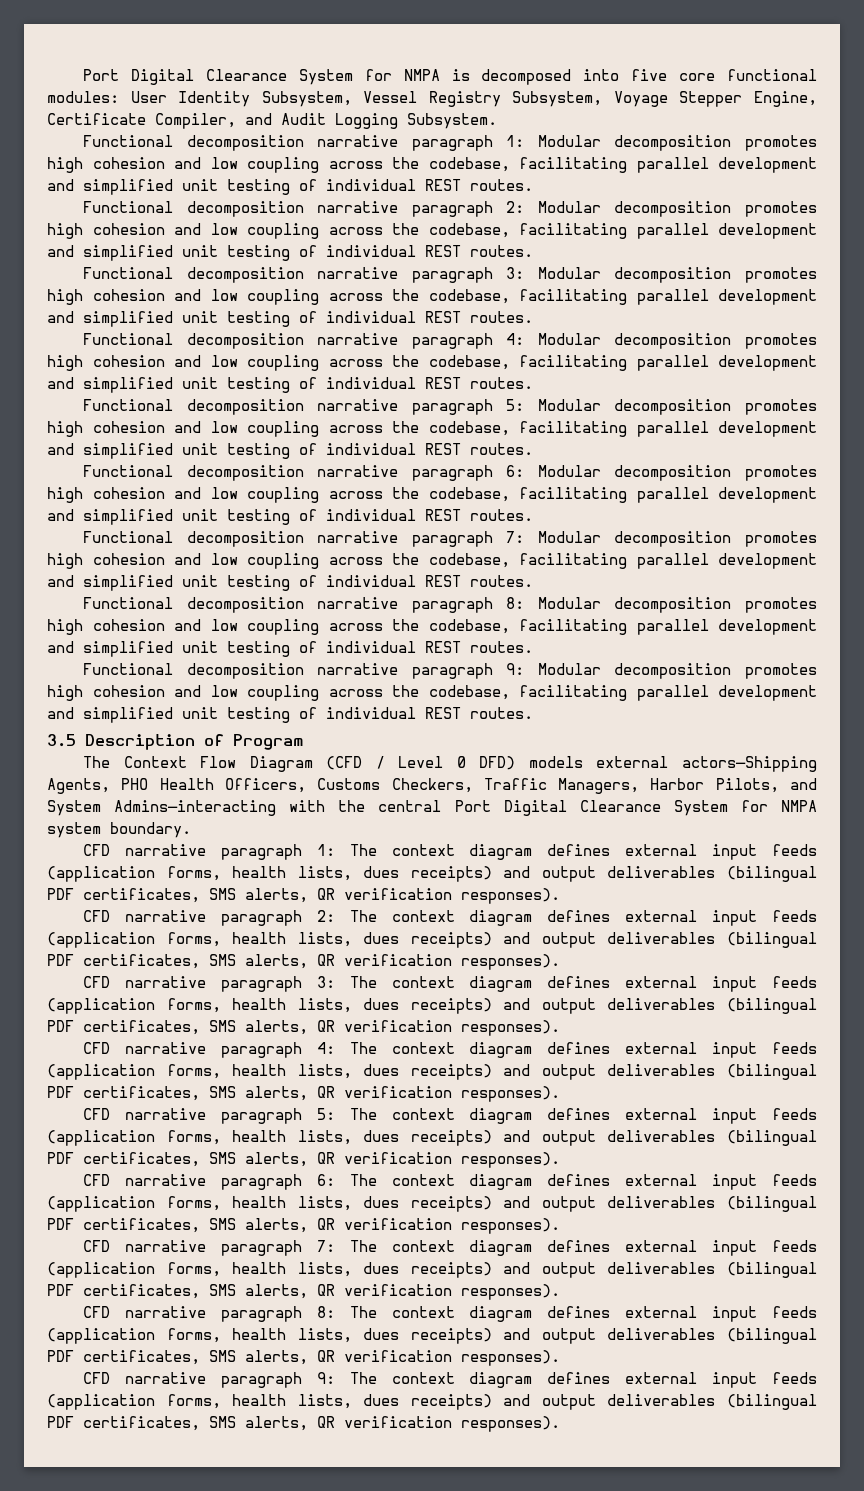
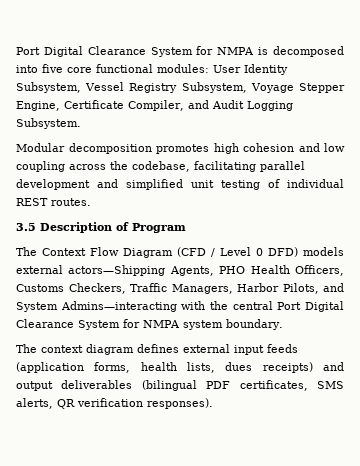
[83,135,817,151] [47,157,817,173] [47,179,533,195] [83,201,817,217] [47,223,817,239] [47,245,533,261] [83,267,817,283] [47,289,817,305] [47,311,533,327] [83,333,817,349] [47,355,817,371] [47,377,533,393] [83,399,817,415] [47,421,817,437] [47,443,533,459] [83,465,817,481] [47,487,817,503] [47,509,533,525] [83,531,817,547] [47,553,817,569] [47,575,533,591] [83,597,817,613] [47,619,817,635] [47,641,533,657] [83,663,525,679] Functional decomposition narrative paragraph 1: Modular decomposition promotes high cohesion and low coupling across the codebase, facilitating parallel development and simplified unit testing of individual REST routes. // Functional decomposition narrative paragraph 2: Modular decomposition promotes high cohesion and low coupling across the codebase, facilitating parallel development and simplified unit testing of individual REST routes. // Functional decomposition narrative paragraph 3: Modular decomposition promotes high cohesion and low coupling across the codebase, facilitating parallel development and simplified unit testing of individual REST routes. // Functional decomposition narrative paragraph 4: Modular decomposition promotes high cohesion and low coupling across the codebase, facilitating parallel development and simplified unit testing of individual REST routes. // Functional decomposition narrative paragraph 5: Modular decomposition promotes high cohesion and low coupling across the codebase, facilitating parallel development and simplified unit testing of individual REST routes. // Functional decomposition narrative paragraph 6: Modular decomposition promotes high cohesion and low coupling across the codebase, facilitating parallel development and simplified unit testing of individual REST routes. // Functional decomposition narrative paragraph 7: Modular decomposition promotes high cohesion and low coupling across the codebase, facilitating parallel development and simplified unit testing of individual REST routes. // Functional decomposition narrative paragraph 8: Modular decomposition promotes high cohesion and low coupling across the codebase, facilitating parallel development and simplified unit testing of individual REST routes. // Functional decomposition narrative paragraph 9: -> (81, 123) none
[83,844,335,860] CFD narrative paragraph 1: -> (283, 324) none
[83,910,817,926] [47,932,817,948] [47,954,560,970] [83,976,817,992] [47,998,817,1014] [47,1020,560,1036] [83,1042,817,1058] [47,1064,817,1080] [47,1086,560,1102] [83,1108,817,1124] [47,1130,817,1146] [47,1152,560,1168] [83,1174,817,1190] [47,1196,817,1212] [47,1218,560,1234] [83,1240,817,1256] [47,1262,817,1278] [47,1284,560,1300] [83,1306,817,1322] [47,1328,817,1344] [47,1350,560,1366] [83,1372,817,1388] [47,1394,817,1410] [47,1416,560,1432] // CFD narrative paragraph 2: The context diagram defines external input feeds (application forms, health lists, dues receipts) and output deliverables (bilingual PDF certificates, SMS alerts, QR verification responses). // CFD narrative paragraph 3: The context diagram defines external input feeds (application forms, health lists, dues receipts) and output deliverables (bilingual PDF certificates, SMS alerts, QR verification responses). // CFD narrative paragraph 4: The context diagram defines external input feeds (application forms, health lists, dues receipts) and output deliverables (bilingual PDF certificates, SMS alerts, QR verification responses). // CFD narrative paragraph 5: The context diagram defines external input feeds (application forms, health lists, dues receipts) and output deliverables (bilingual PDF certificates, SMS alerts, QR verification responses). // CFD narrative paragraph 6: The context diagram defines external input feeds (application forms, health lists, dues receipts) and output deliverables (bilingual PDF certificates, SMS alerts, QR verification responses). // CFD narrative paragraph 7: The context diagram defines external input feeds (application forms, health lists, dues receipts) and output deliverables (bilingual PDF certificates, SMS alerts, QR verification responses). // CFD narrative paragraph 8: The context diagram defines external input feeds (application forms, health lists, dues receipts) and output deliverables (bilingual PDF certificates, SMS alerts, QR verification responses). // CFD narrative paragraph 9: The context diagram defines external input feeds (application forms, health lists, dues receipts) and output deliverables (bilingual PDF certificates, SMS alerts, QR verification responses). -> (213, 403) none

